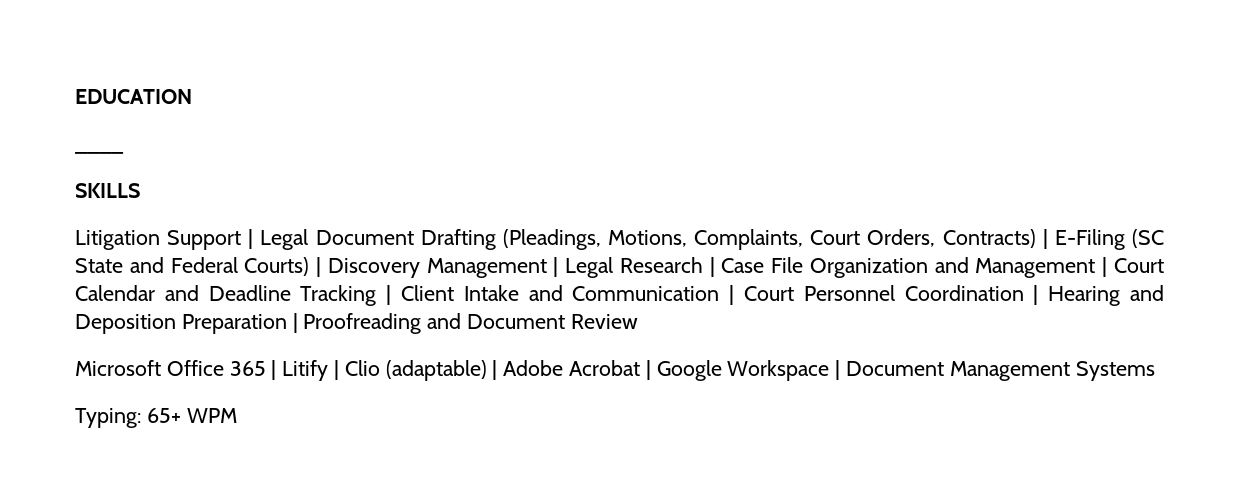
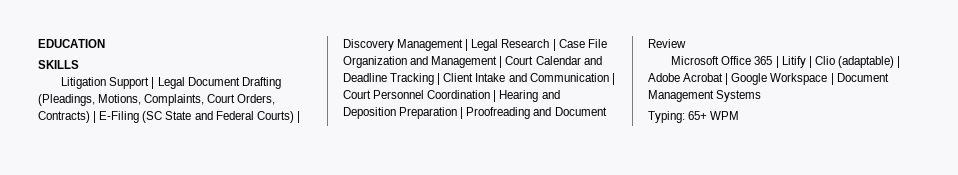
[75,151,124,154] // ____ -> (105, 43) none

